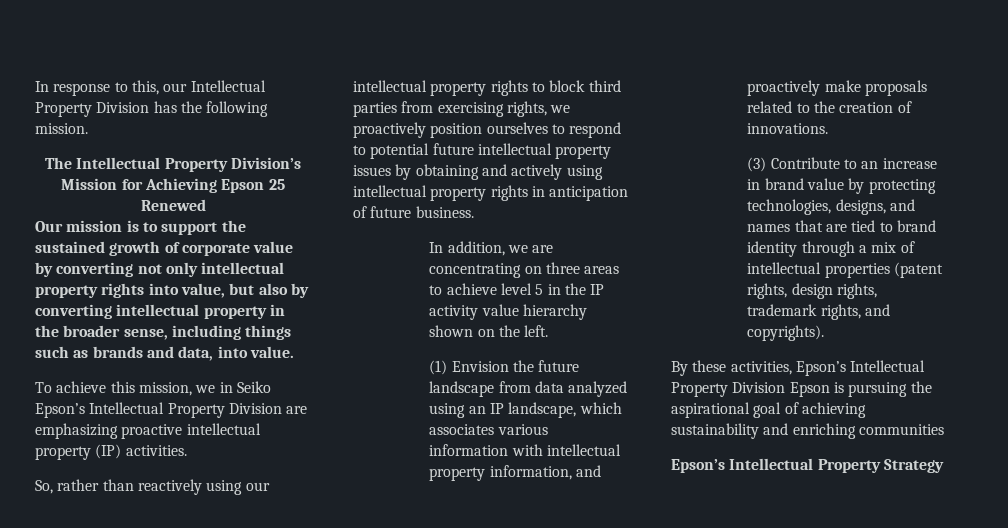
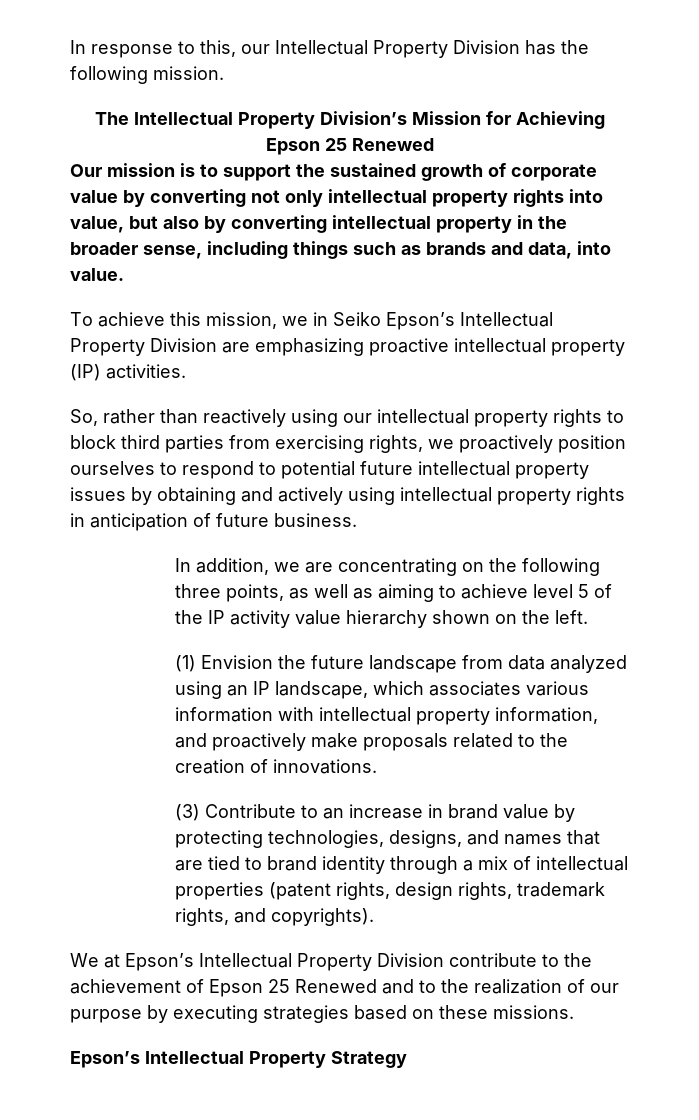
[546,262,620,274] three areas -> [489,558,601,576] [175,584,435,602] the following three points, as well as aiming
[547,284,561,295] in -> [594,584,613,598] of
[671,360,926,376] [671,381,932,397] [671,402,866,418] [671,423,944,439] By these activities, Epson’s Intellectual Property Division Epson is pursuing the aspirational goal of achieving sustainability and enriching communities -> [70,953,592,971] [70,979,619,997] [70,1005,574,1023] We at Epson’s Intellectual Property Division contribute to the achievement of Epson 25 Renewed and to the realization of our purpose by executing strategies based on these missions.

